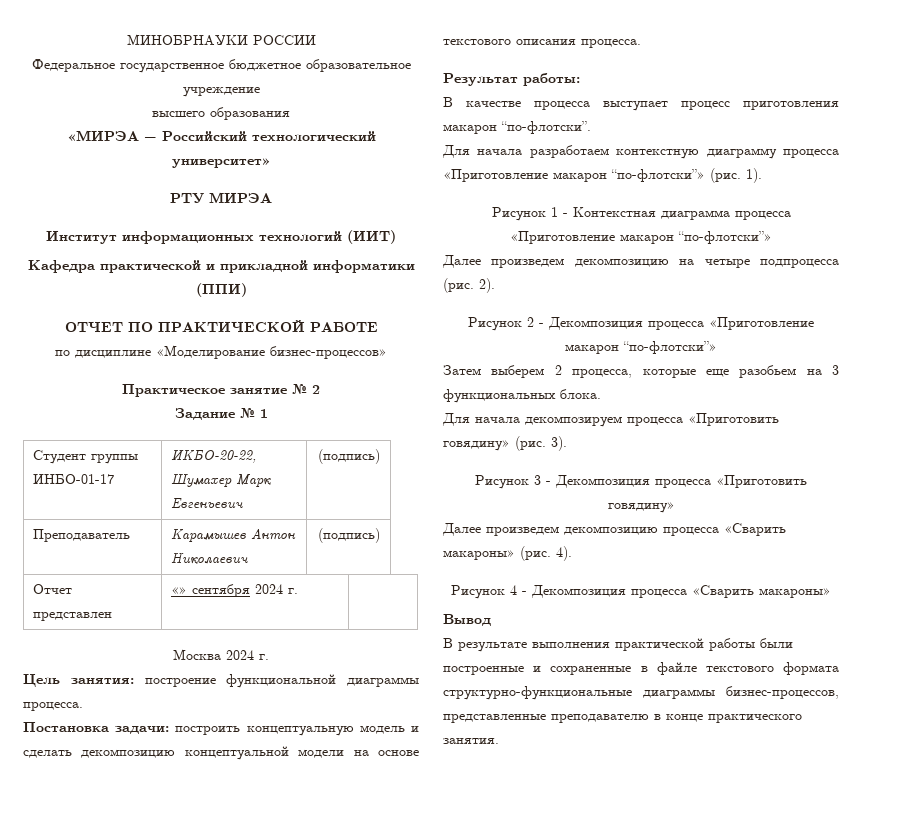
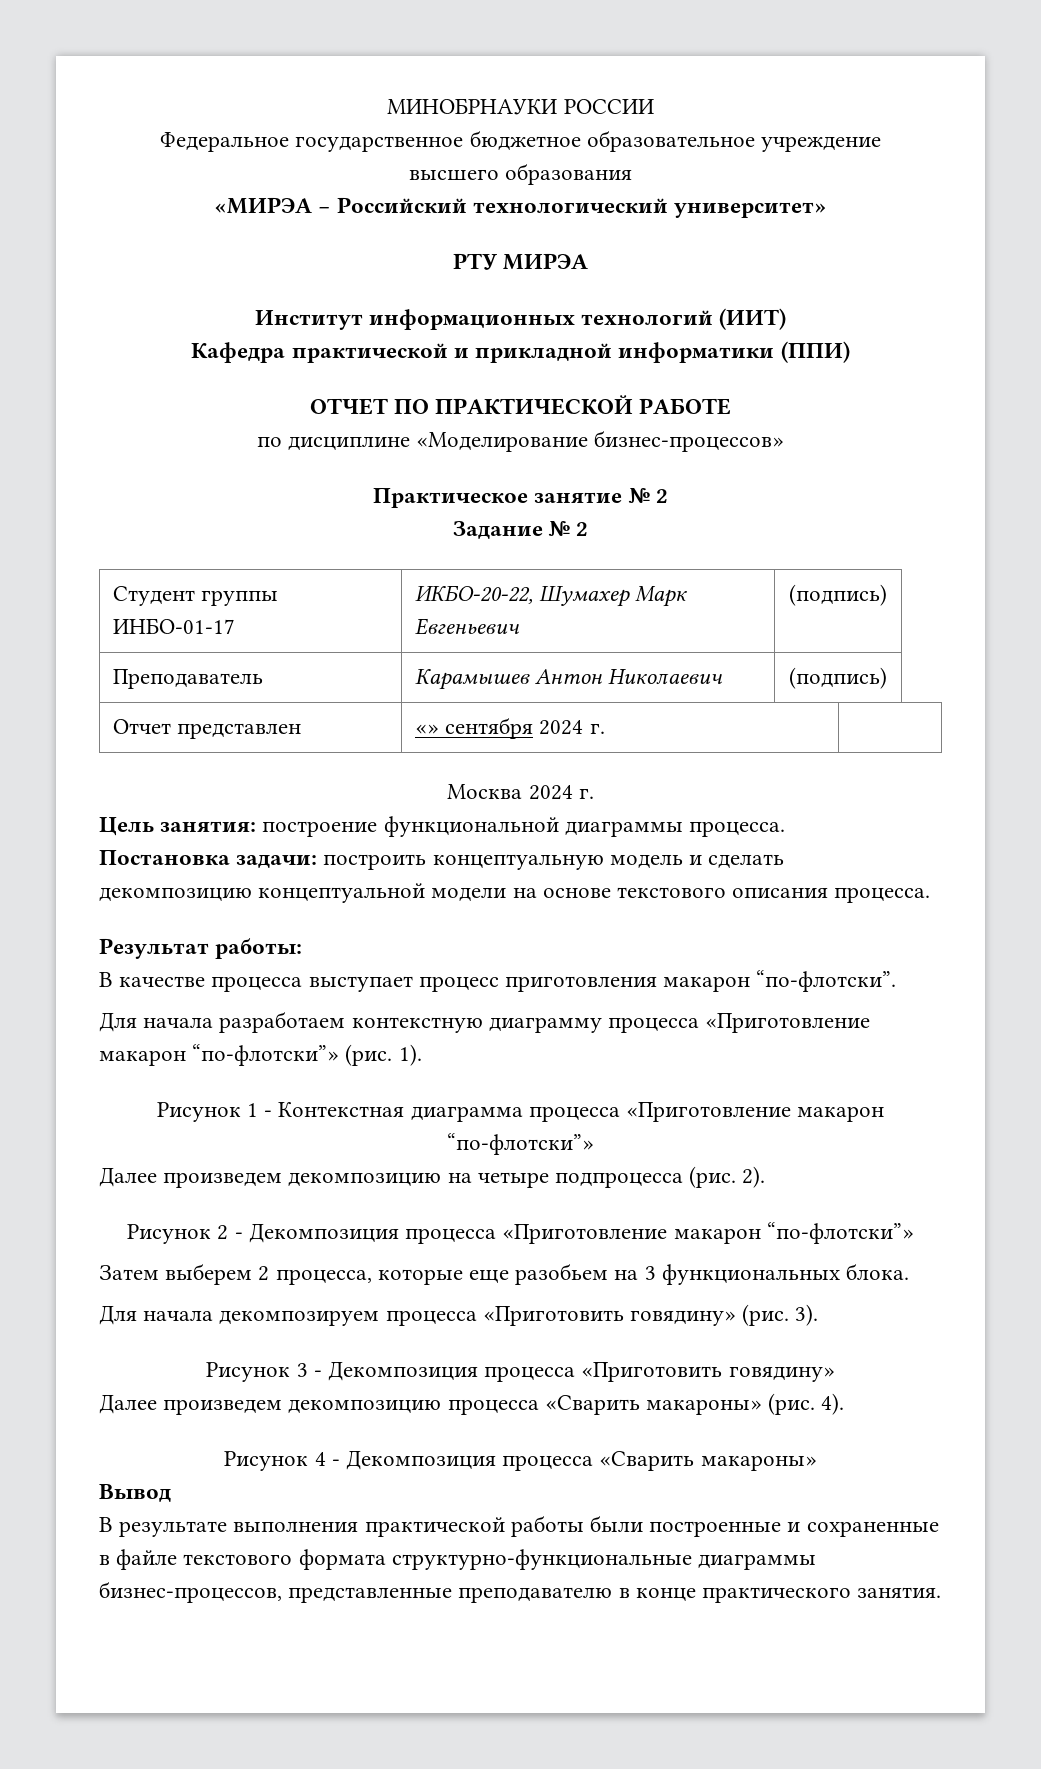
[259,409,268,418] 1 -> [576,522,589,536] 2

